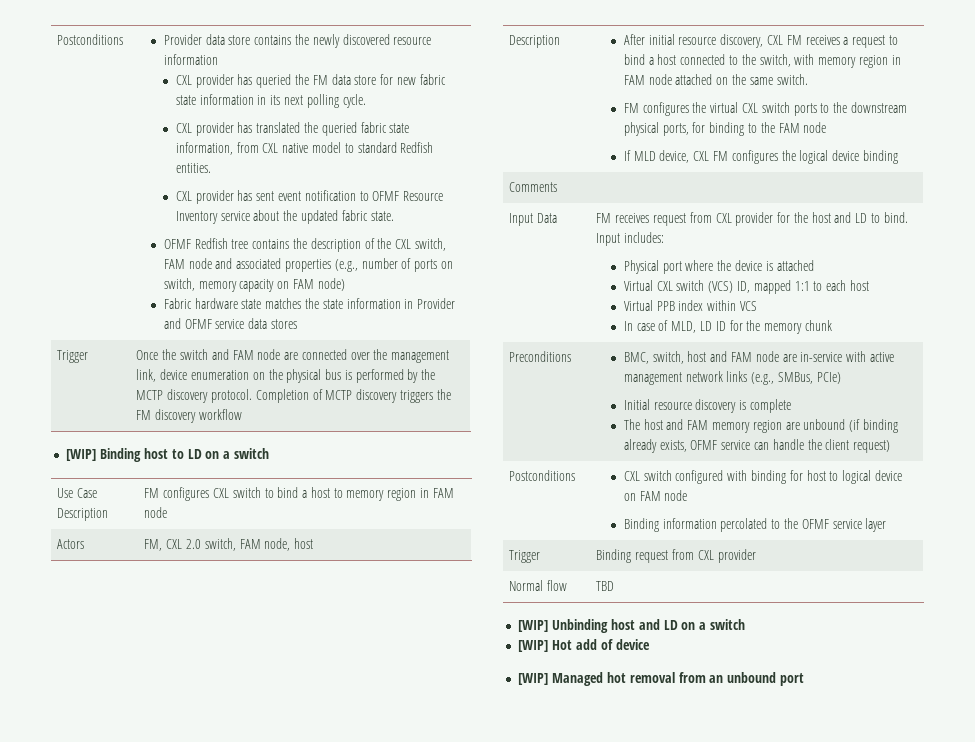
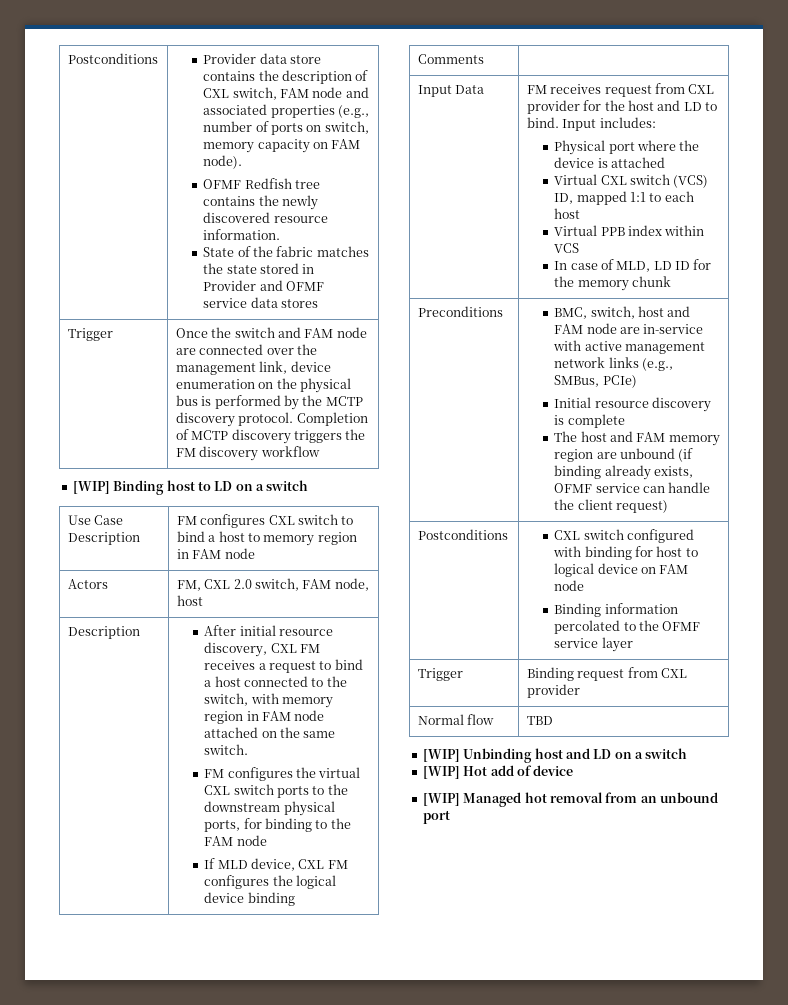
[312,34,432,48] [163,54,218,65] [175,74,446,88] [175,94,366,108] [175,122,410,136] [175,142,434,155] [175,163,211,173] [175,190,444,204] [175,210,394,224] [163,238,307,249] newly discovered resource information // CXL provider has queried the FM data store for new fabric state information in its next polling cycle. // CXL provider has translated the queried fabric state information, from CXL native model to standard Redfish entities. // CXL provider has sent event notification to OFMF Resource Inventory service about the updated fabric state. // OFMF Redfish tree contains the -> (279, 75) none
[377,238,392,249] the -> (369, 75) none
[317,278,345,291] [163,298,262,309] node) // Fabric hardware state -> [203,155,243,169] [203,178,320,189] [203,195,318,210] [203,212,328,223] [203,229,281,240] [203,246,314,257] node). // OFMF Redfish tree contains the newly discovered resource information. // State of the fabric
[346,298,401,309] information -> [259,263,299,274] stored

